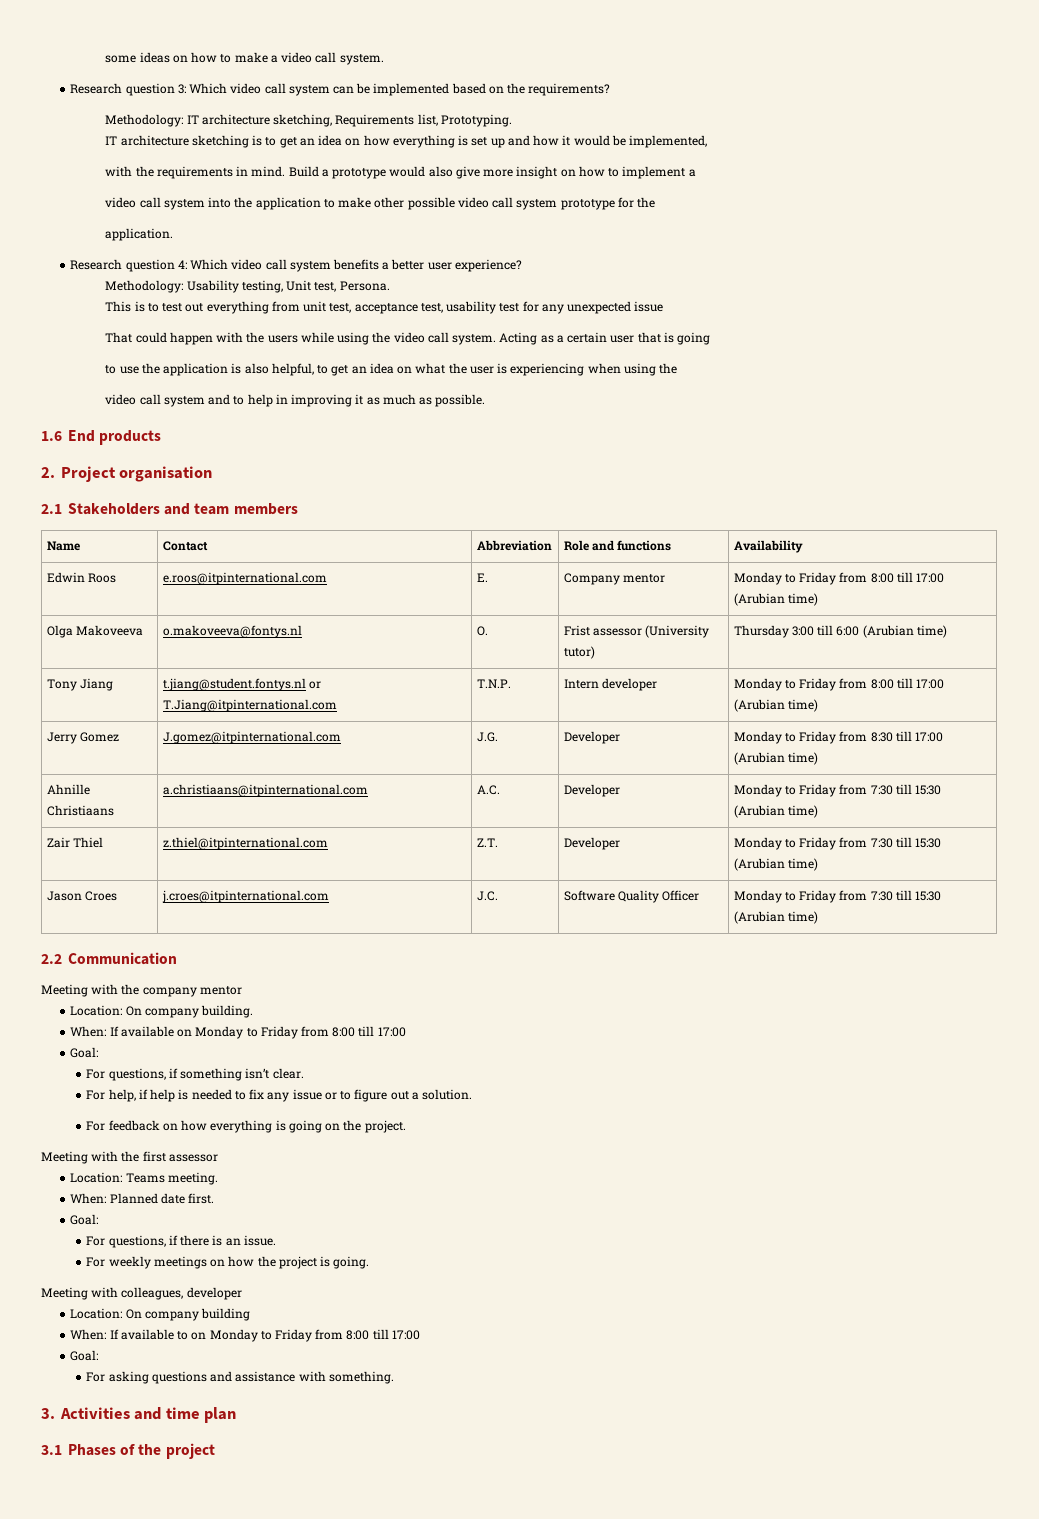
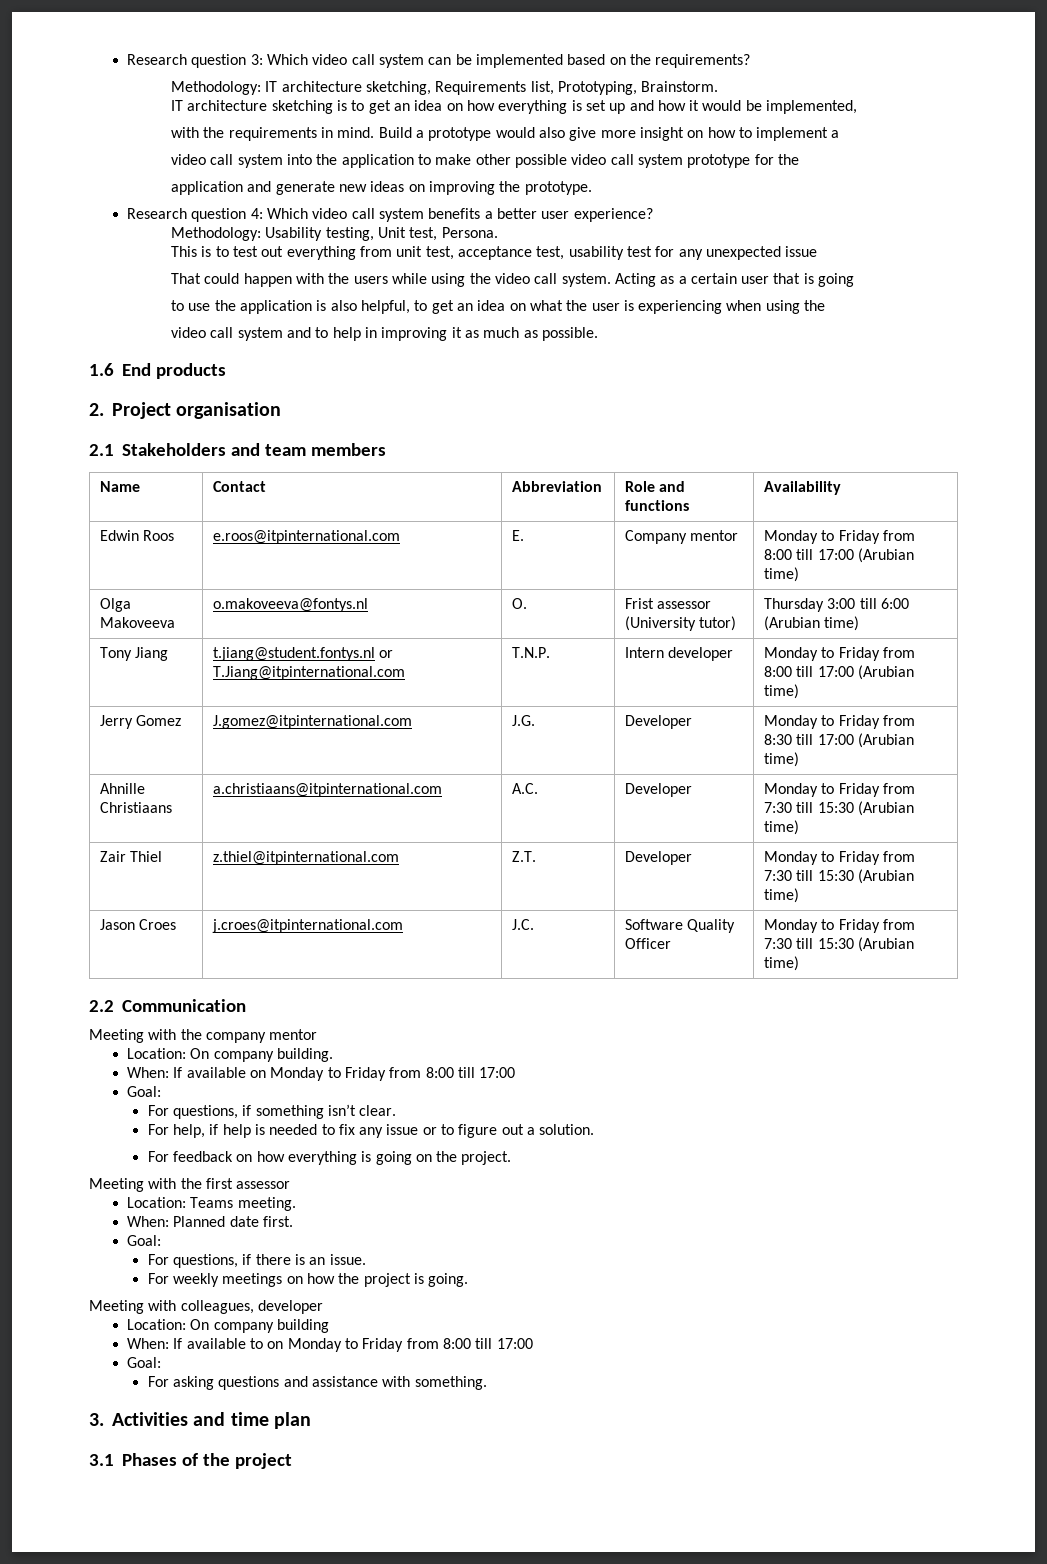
[105,52,384,65] some ideas on how to make a video call system. // -> (127, 59) none
[440,114,512,127] Prototyping. -> [557,81,719,95] Prototyping, Brainstorm.
[105,228,174,241] application. -> [171,181,592,195] application and generate new ideas on improving the prototype.

